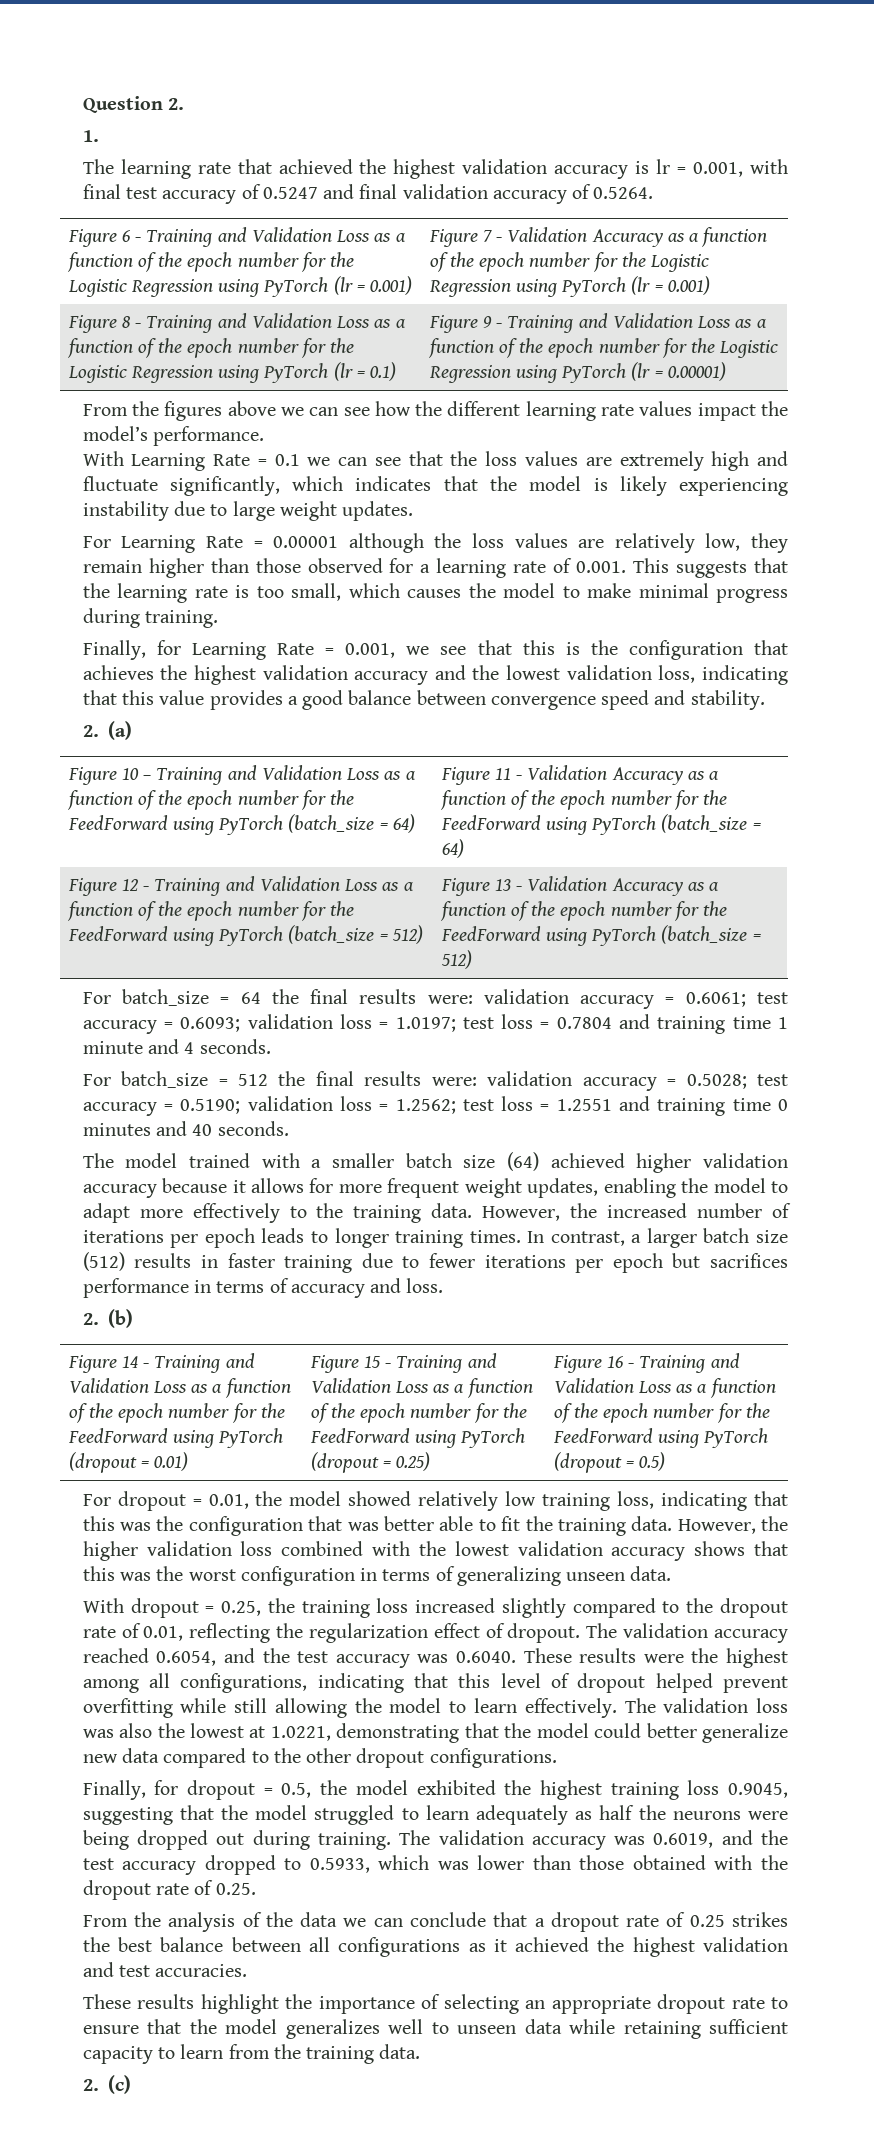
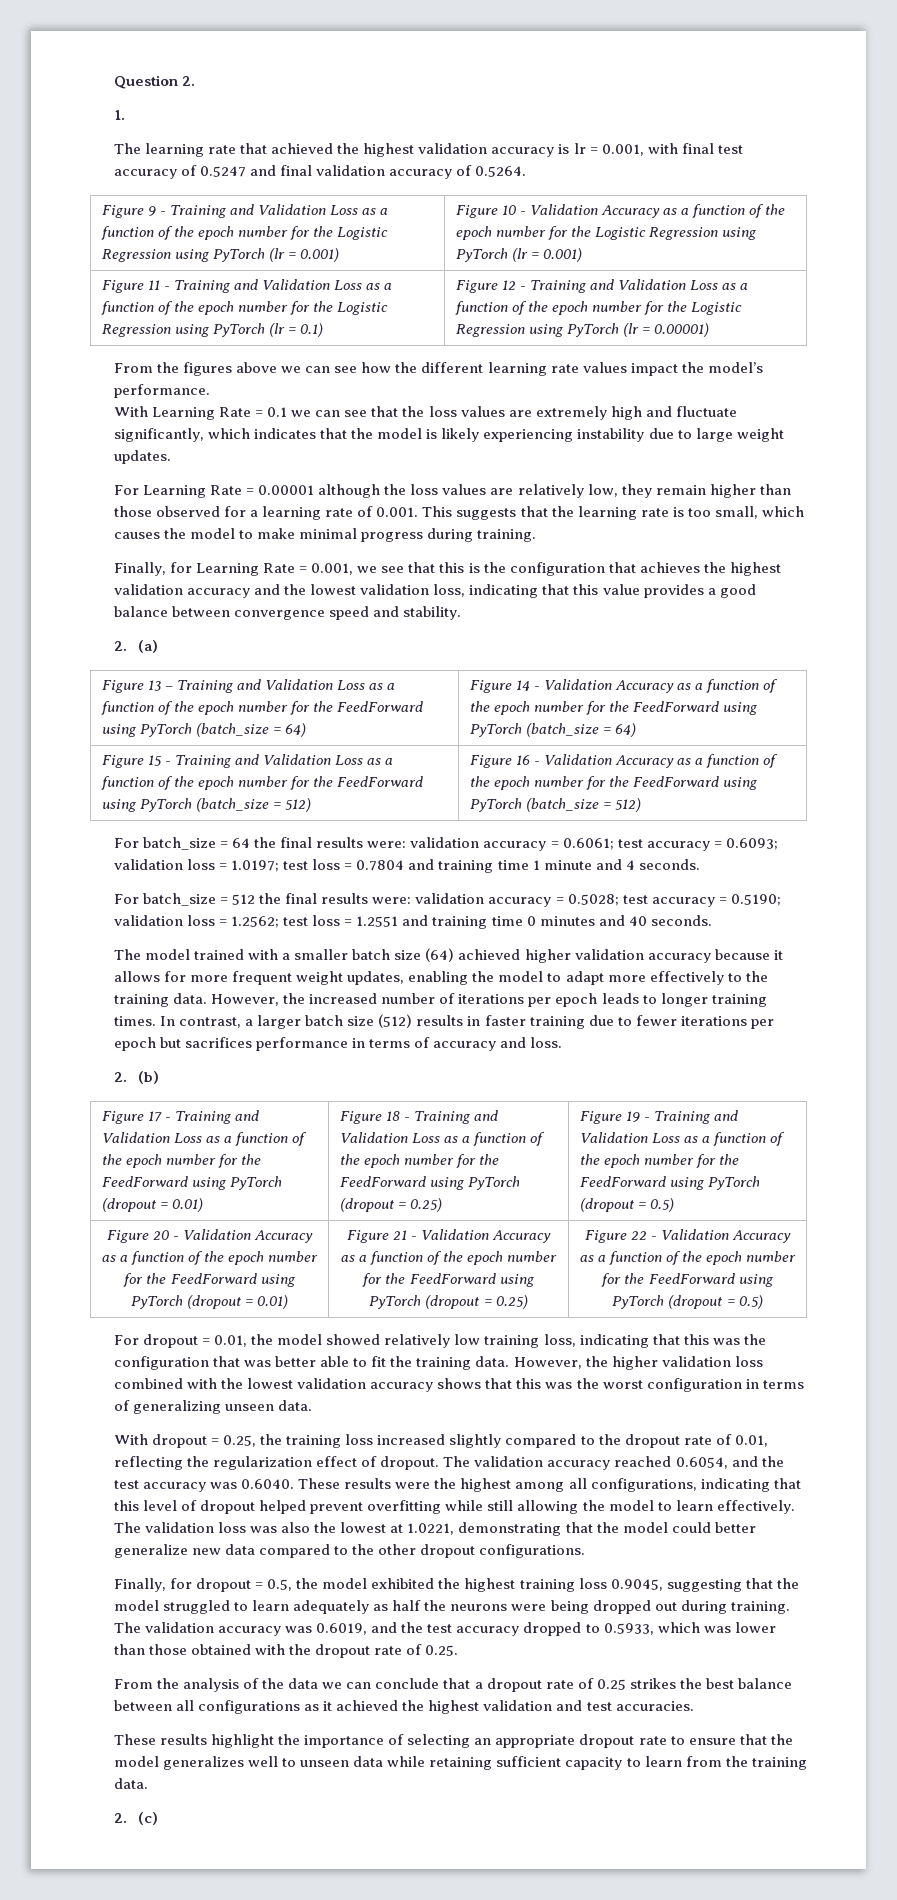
[121,230,131,242] 6 -> [147,206,156,216] 9
[482,230,492,242] 7 -> [501,205,516,215] 10
[121,316,130,328] 8 -> [147,280,160,290] 11
[482,316,492,328] 9 -> [501,280,516,290] 12
[121,768,139,780] 10 -> [147,680,161,691] 13
[494,768,511,780] 11 -> [515,680,530,691] 14
[121,879,138,891] 12 -> [147,755,162,766] 15
[494,879,511,891] 13 -> [515,755,530,765] 16
[121,1356,138,1368] 14 -> [147,1111,162,1122] 17
[363,1356,381,1368] 15 -> [385,1111,400,1121] 18
[606,1356,624,1368] 16 -> [625,1111,640,1122] 19
(666, 1461) none -> [106,1229,314,1243] [101,1251,319,1265] [123,1273,295,1287] [130,1295,289,1309] [346,1229,552,1243] [340,1251,558,1265] [362,1273,534,1287] [369,1295,528,1309] [584,1229,792,1243] [579,1251,797,1265] [601,1273,773,1287] [612,1295,763,1309] // Figure 20 - Validation Accuracy as a function of the epoch number for the FeedForward using PyTorch (dropout = 0.01) | Figure 21 - Validation Accuracy as a function of the epoch number for the FeedForward using PyTorch (dropout = 0.25) | Figure 22 - Validation Accuracy as a function of the epoch number for the FeedForward using PyTorch (dropout = 0.5)

